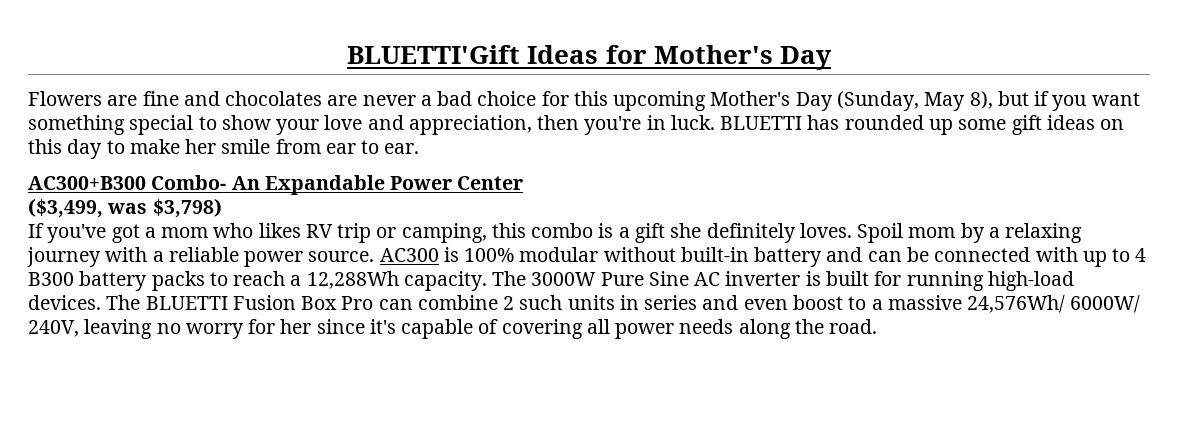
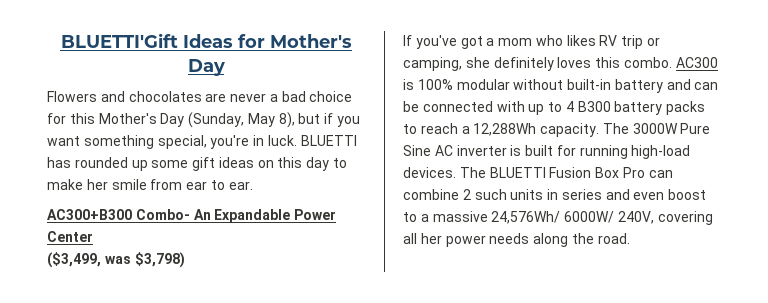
[107,91,179,106] are fine -> (97, 96) none
[613,91,707,111] upcoming -> (95, 118) none
[129,115,580,135] special to show your love and appreciation, then -> [157,135,207,149] special,
[491,223,1083,243] [27,247,375,267] this combo is a gift she definitely loves. Spoil mom by a relaxing journey with a reliable power source. -> [465,57,672,71] she definitely loves this combo.
[84,319,499,339] leaving no worry for her since it's capable of -> (654, 217) none
(610, 326) none -> [420,233,442,244] her

